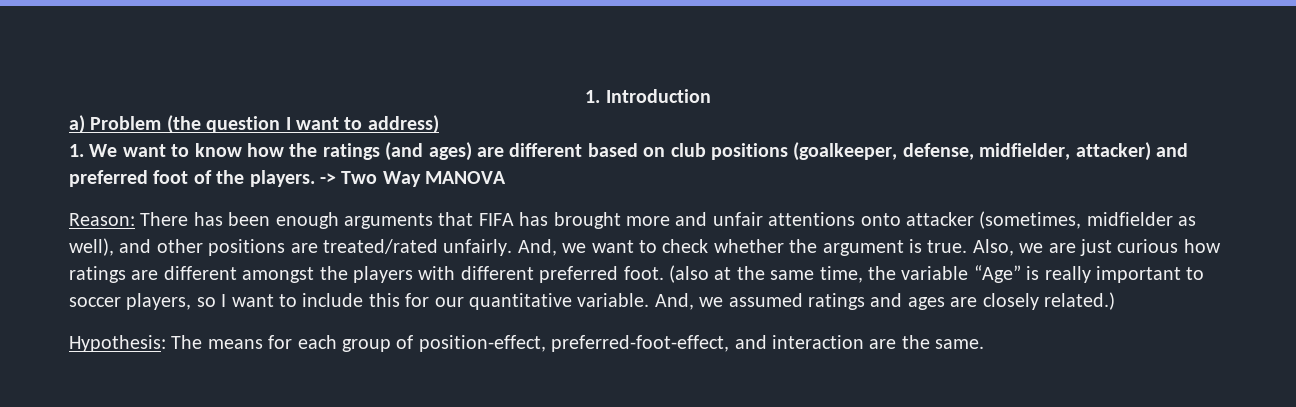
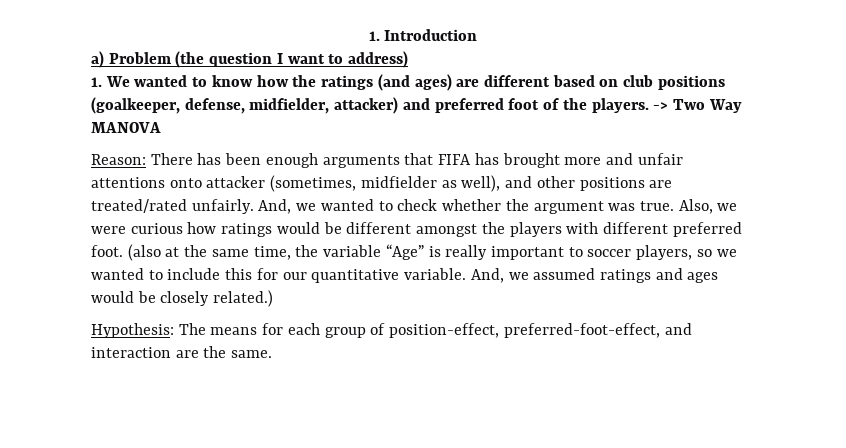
[122,144,166,157] want -> [134,75,188,87] wanted
[591,240,634,253] want -> [320,199,374,211] wanted
[908,239,922,253] is -> [608,203,636,211] was
[1048,239,1112,256] are just -> [91,226,126,234] were
[131,270,159,280] are -> [276,222,342,234] would be
[221,294,274,307] I want -> [716,249,737,257] [91,268,144,280] we wanted
[950,297,978,307] are -> [91,291,156,303] would be

